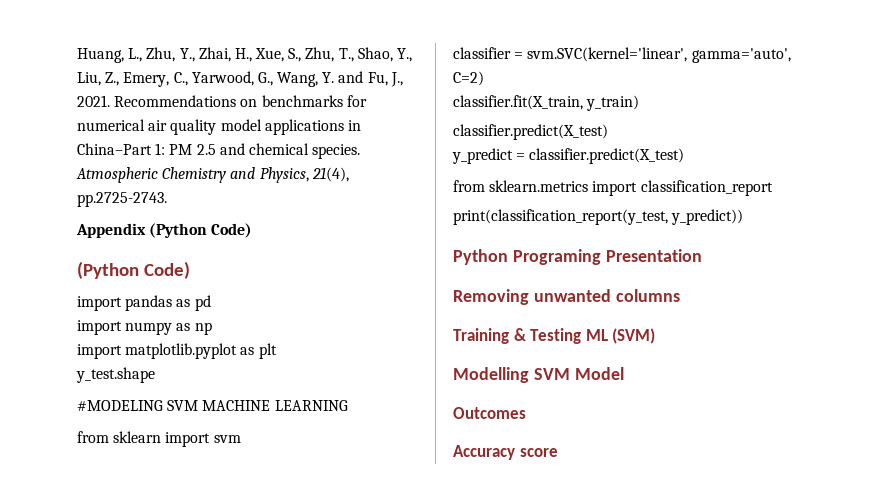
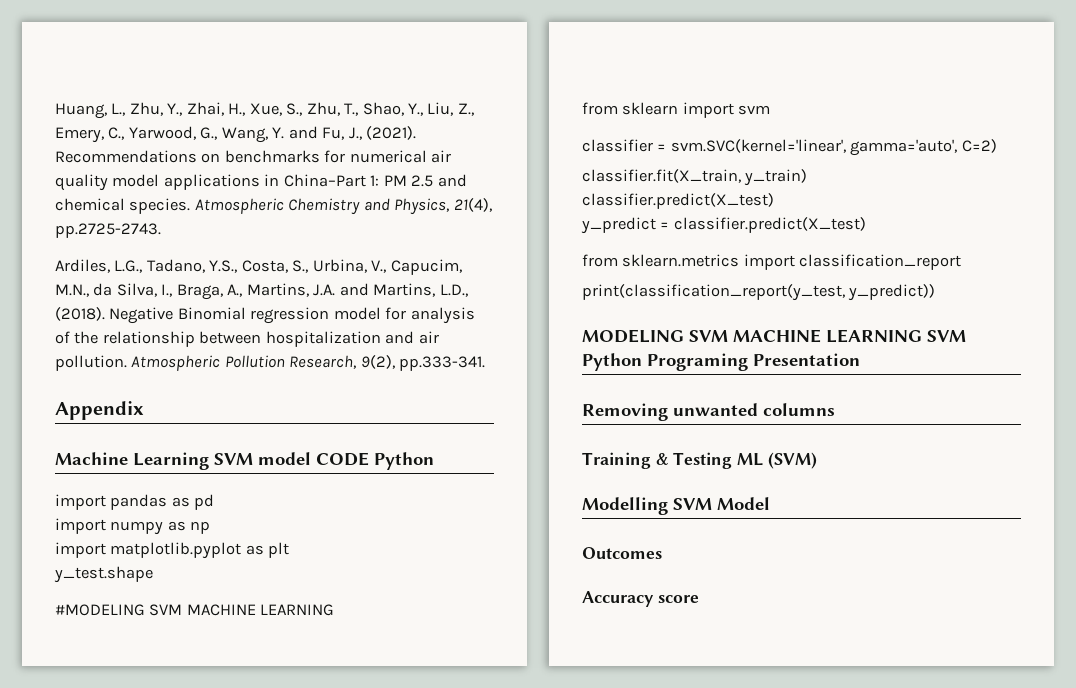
[77,95,110,107] 2021. -> [366,126,417,140] (2021).
[76,223,253,238] [77,261,191,279] Appendix (Python Code) // (Python Code) -> [55,259,462,275] [55,283,468,300] [55,307,475,324] [55,331,439,347] [55,355,486,371] [55,401,144,420] [55,452,434,470] Ardiles, L.G., Tadano, Y.S., Costa, S., Urbina, V., Capucim, M.N., da Silva, I., Braga, A., Martins, J.A. and Martins, L.D., (2018). Negative Binomial regression model for analysis of the relationship between hospitalization and air pollution. Atmospheric Pollution Research, 9(2), pp.333-341. // Appendix // Machine Learning SVM model CODE Python
(744, 217) none -> [582,329,966,343] MODELING SVM MACHINE LEARNING SVM

